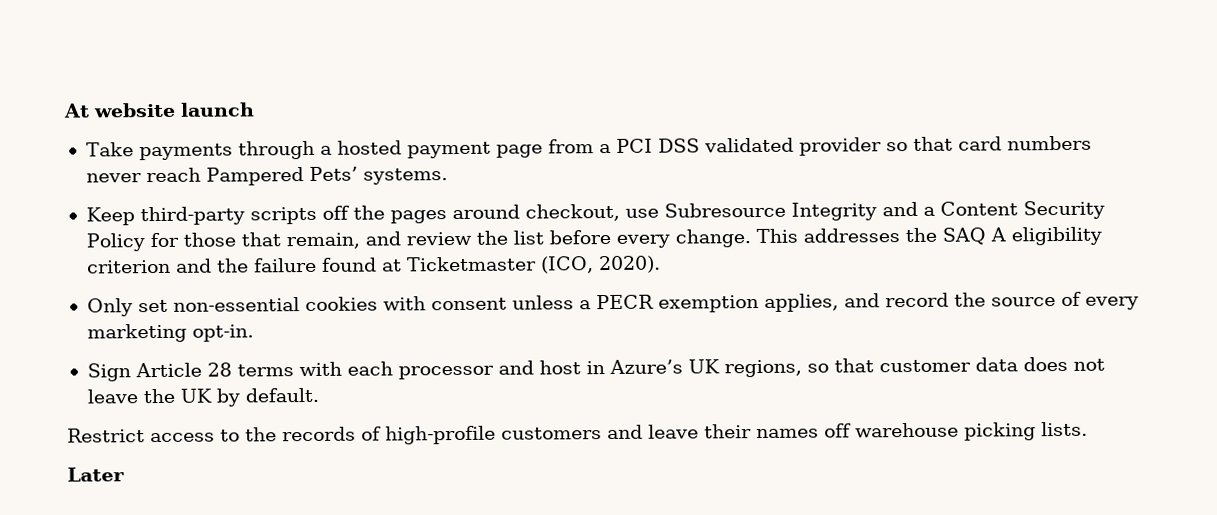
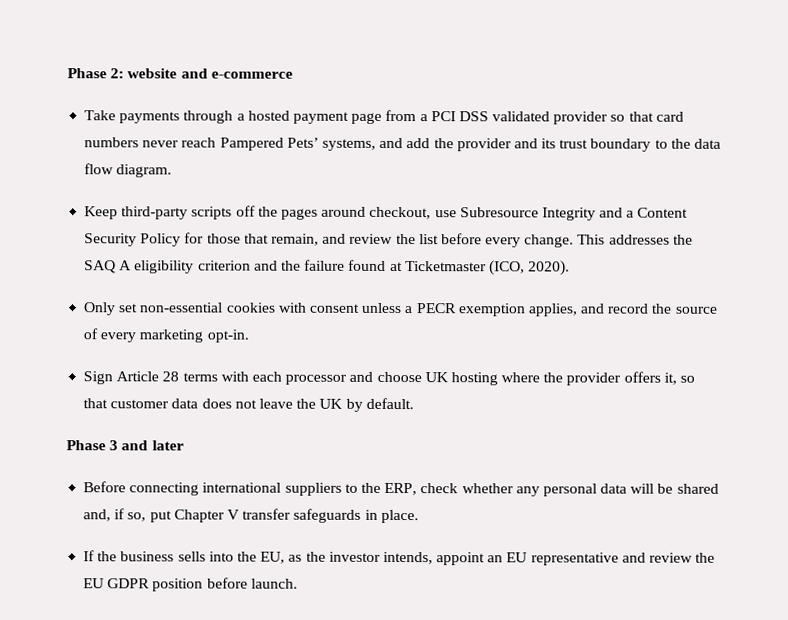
[63,102,255,118] At website launch -> [67,68,293,79] Phase 2: website and e-commerce
[362,168,448,185] systems. -> [321,137,722,152] [84,163,173,178] systems, and add the provider and its trust boundary to the data flow diagram.
[538,359,802,378] host in Azure’s UK regions, -> [376,371,677,386] choose UK hosting where the provider offers it,
[67,421,1088,445] [67,467,125,482] Restrict access to the records of high-profile customers and leave their names off warehouse picking lists. // Later -> [66,440,184,451] [83,481,719,497] [83,508,419,524] [83,550,716,566] [83,577,298,592] Phase 3 and later // Before connecting international suppliers to the ERP, check whether any personal data will be shared and, if so, put Chapter V transfer safeguards in place. // If the business sells into the EU, as the investor intends, appoint an EU representative and review the EU GDPR position before launch.

